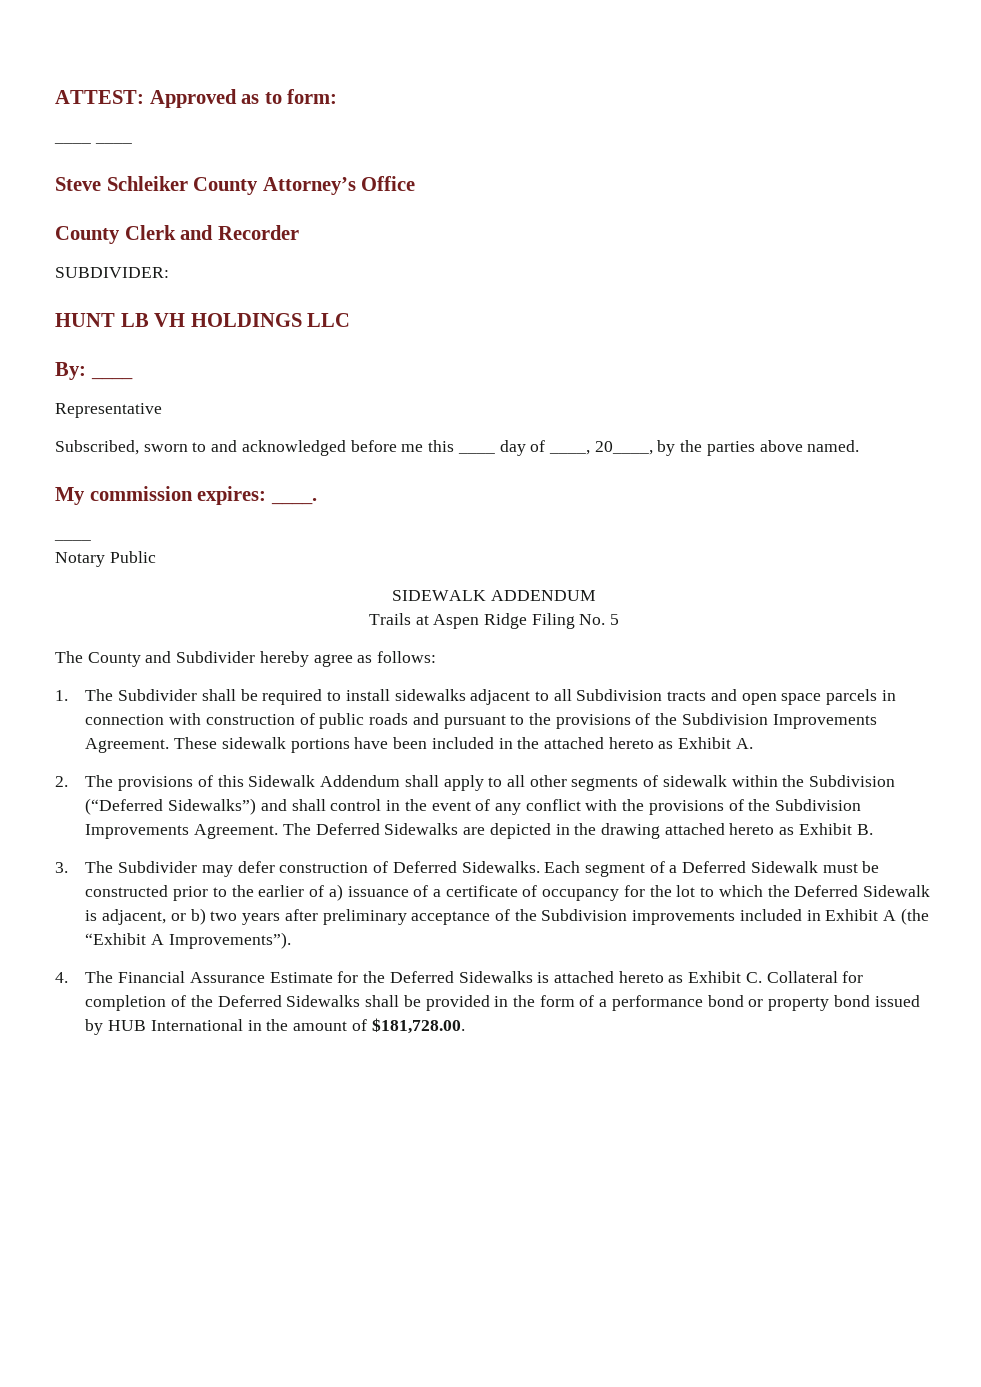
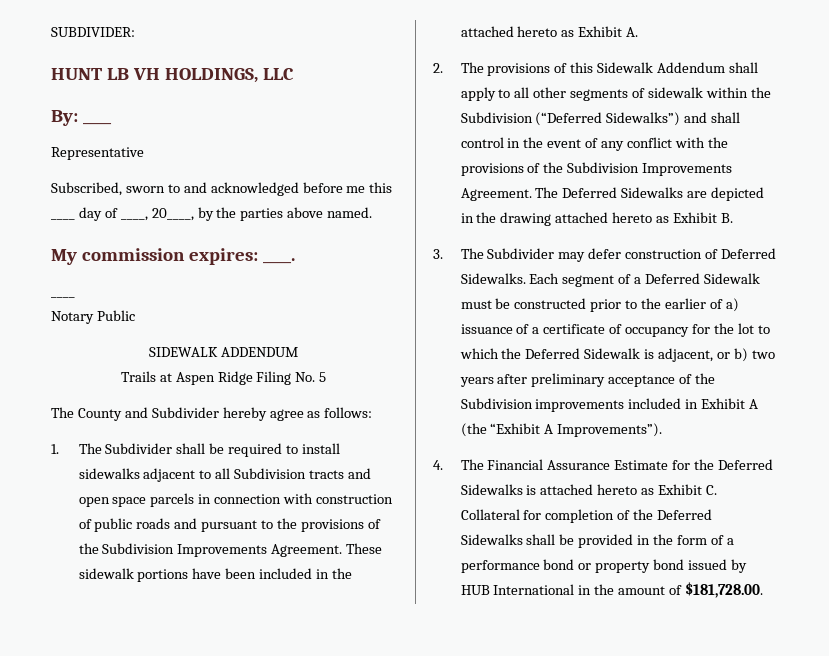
[55,89,338,108] [54,142,132,144] [55,176,416,195] [55,225,299,244] ATTEST: Approved as to form: // ____ ____ // Steve Schleiker County Attorney’s Office // County Clerk and Recorder // -> (51, 32) none
[190,313,302,327] HOLDINGS -> [164,68,258,83] HOLDINGS,

